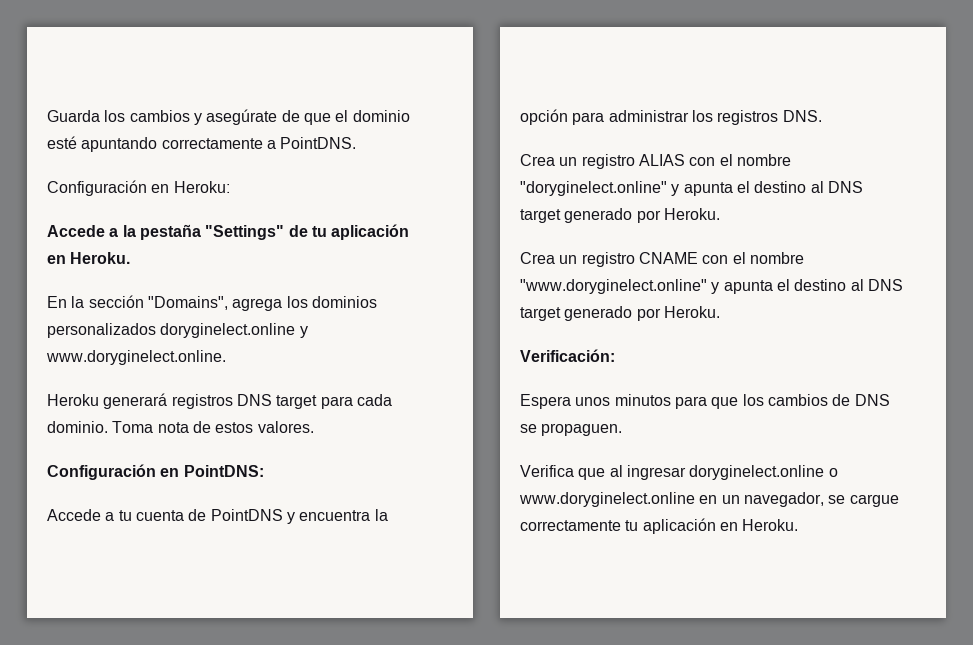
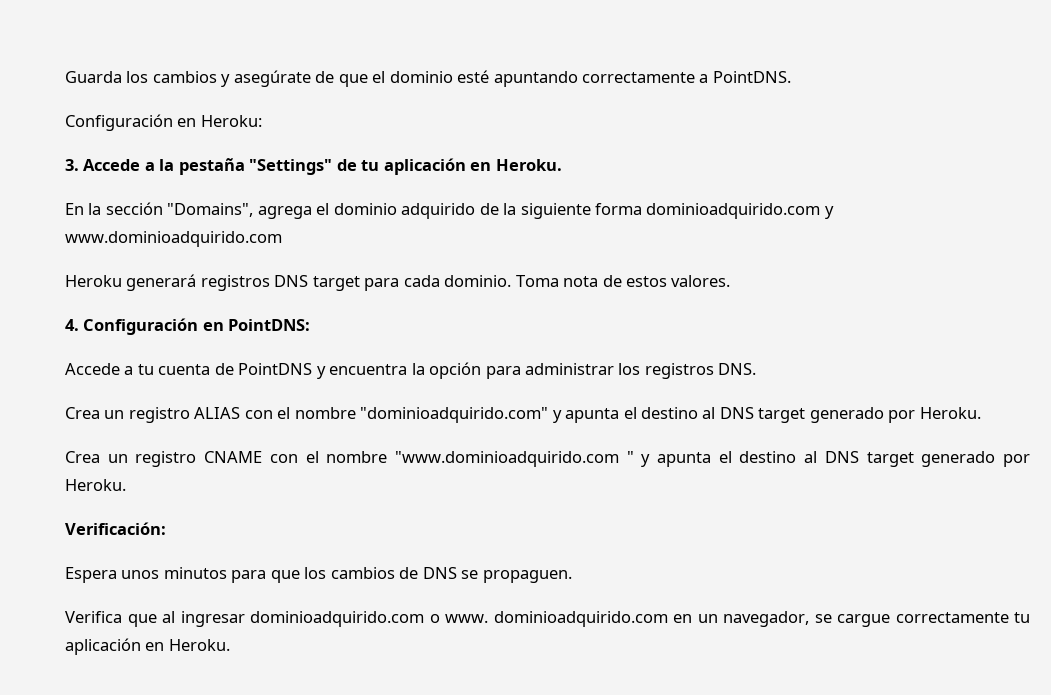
(230, 187) none -> [65,159,79,171] 3.
[286,296,377,308] [47,323,308,338] [46,350,226,365] los dominios personalizados doryginelect.online y www.doryginelect.online. -> [316,203,834,219] [65,231,282,247] el dominio adquirido de la siguiente forma dominioadquirido.com y www.dominioadquirido.com
(314, 427) none -> [65,319,79,331] 4.
[520,181,667,196] "doryginelect.online" -> [360,407,549,423] "dominioadquirido.com"
[520,279,707,294] "www.doryginelect.online" -> [394,451,634,467] "www.dominioadquirido.com "
[689,465,838,480] [519,492,695,507] doryginelect.online o www.doryginelect.online -> [250,611,668,627] dominioadquirido.com o www. dominioadquirido.com

